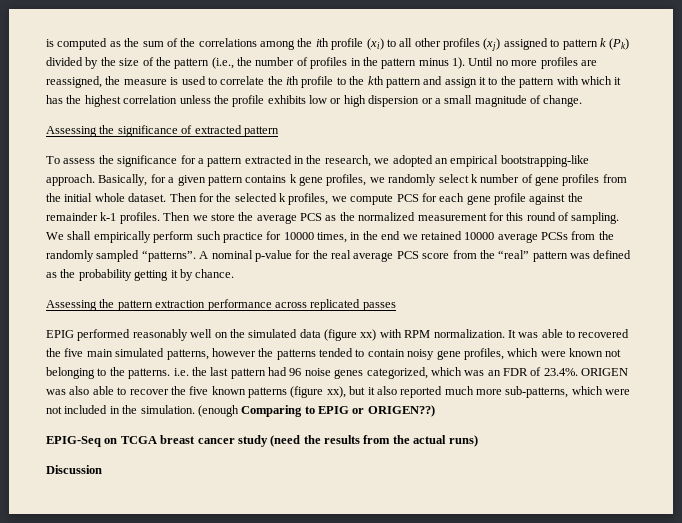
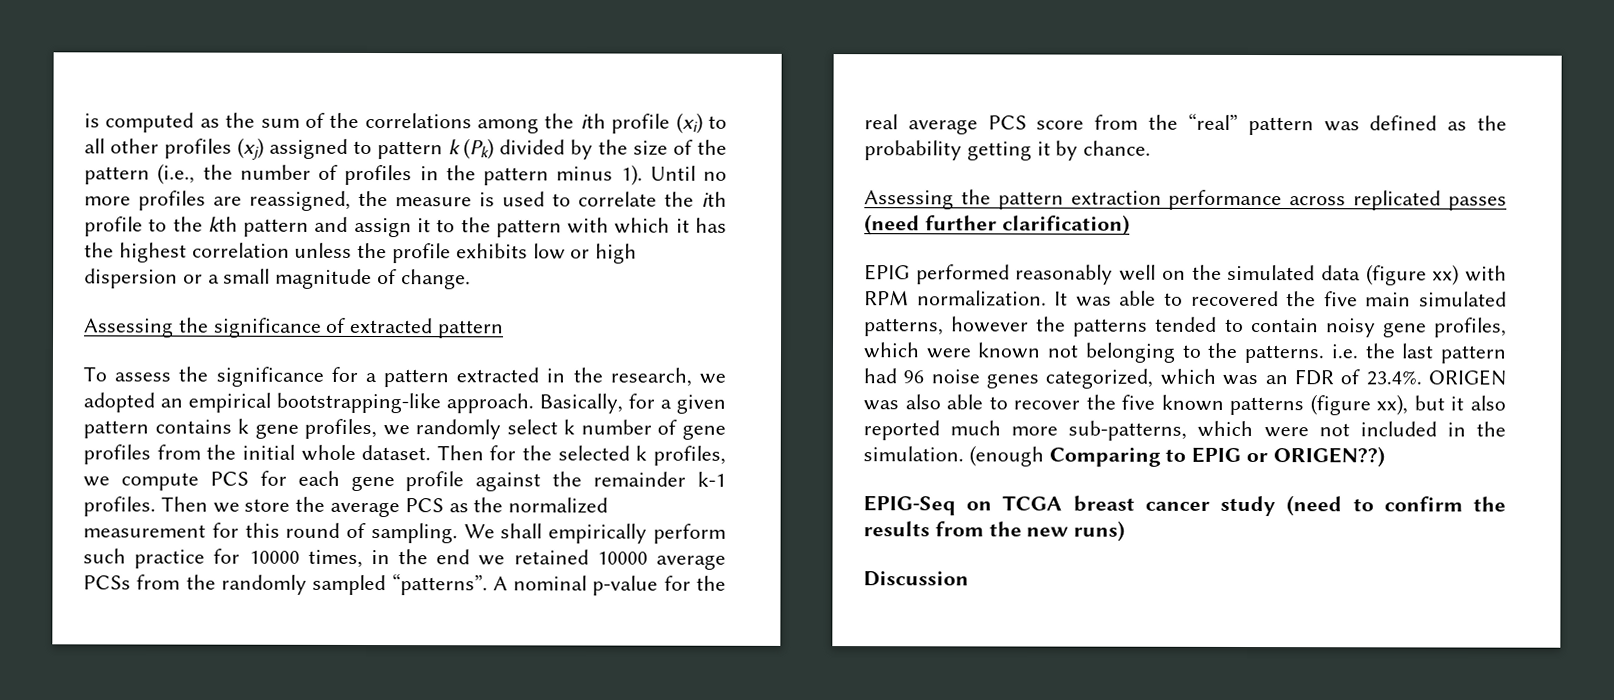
(396, 306) none -> [864,214,1130,236] (need further clarification)
(301, 441) none -> [1352,496,1463,512] to confirm
[413,435,447,444] actual -> [1026,526,1070,537] new

